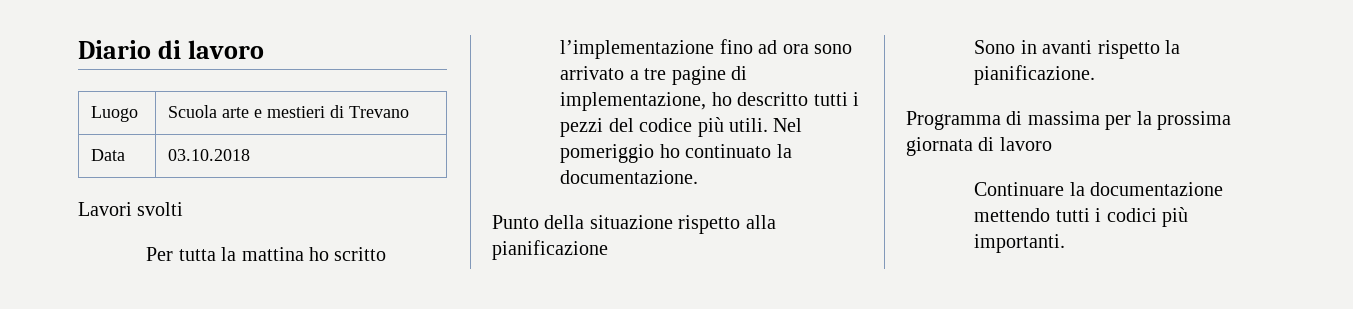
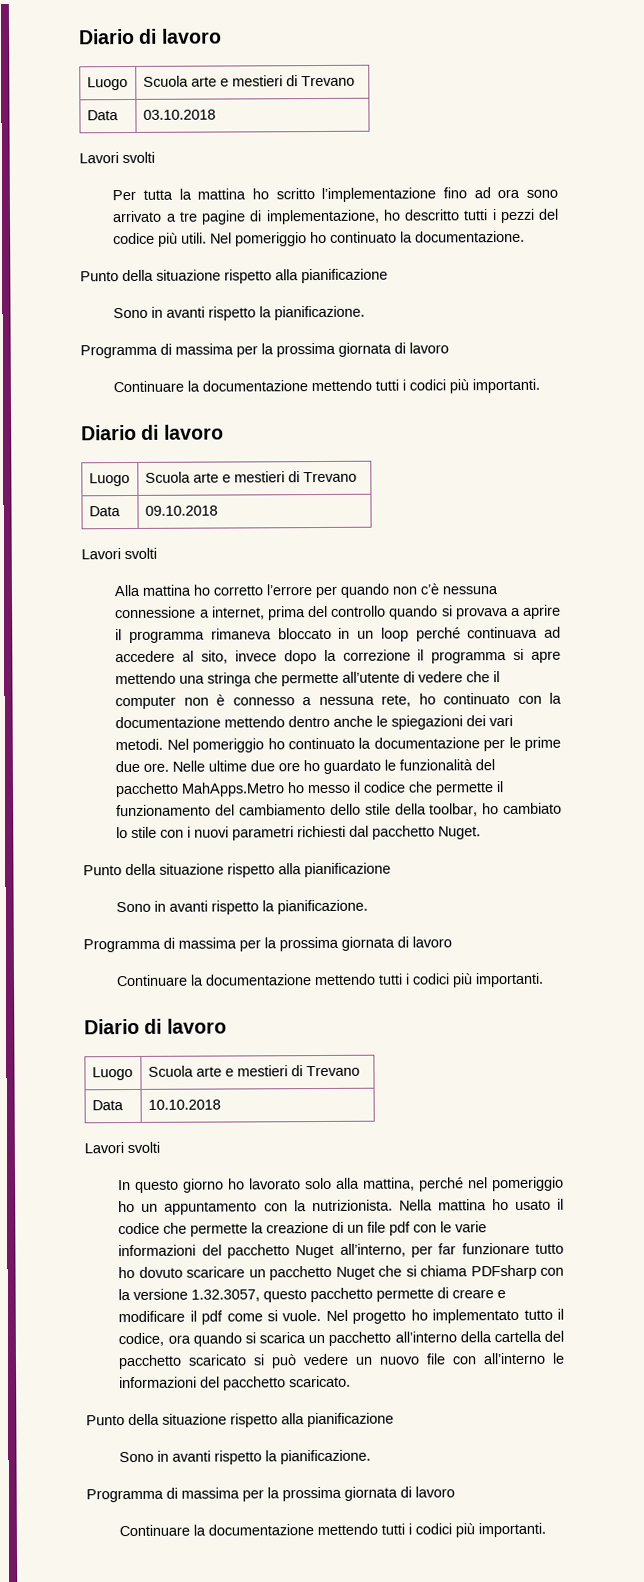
(1066, 243) none -> [81,424,224,441] [88,473,130,487] [144,471,357,483] [88,506,121,517] [144,505,218,516] [81,547,157,560] [114,583,499,599] [115,604,561,621] [115,626,561,644] [115,648,561,665] [115,671,501,687] [115,692,562,710] [115,714,514,730] [115,736,561,753] [115,759,496,774] [115,781,505,798] [116,802,562,817] [116,825,482,841] [83,862,391,878] [116,899,369,915] [83,936,452,953] [116,972,545,988] [84,1018,227,1035] [91,1066,133,1081] [147,1065,360,1077] [91,1100,124,1111] [147,1099,221,1110] [84,1141,160,1154] [118,1176,564,1193] [118,1198,564,1215] [118,1221,488,1237] [118,1242,564,1259] [118,1264,564,1281] [118,1287,507,1303] [118,1308,564,1325] [118,1330,564,1347] [118,1352,565,1370] [119,1375,352,1391] [86,1412,394,1428] [119,1449,372,1465] [86,1486,455,1503] [119,1522,547,1538] // Diario di lavoro // Luogo | Scuola arte e mestieri di Trevano // Data | 09.10.2018 // Lavori svolti // Alla mattina ho corretto l’errore per quando non c’è nessuna connessione a internet, prima del controllo quando si provava a aprire il programma rimaneva bloccato in un loop perché continuava ad accedere al sito, invece dopo la correzione il programma si apre mettendo una stringa che permette all’utente di vedere che il computer non è connesso a nessuna rete, ho continuato con la documentazione mettendo dentro anche le spiegazioni dei vari metodi. Nel pomeriggio ho continuato la documentazione per le prime due ore. Nelle ultime due ore ho guardato le funzionalità del pacchetto MahApps.Metro ho messo il codice che permette il funzionamento del cambiamento dello stile della toolbar, ho cambiato lo stile con i nuovi parametri richiesti dal pacchetto Nuget. // Punto della situazione rispetto alla pianificazione // Sono in avanti rispetto la pianificazione. // Programma di massima per la prossima giornata di lavoro // Continuare la documentazione mettendo tutti i codici più importanti. // Diario di lavoro // Luogo | Scuola arte e mestieri di Trevano // Data | 10.10.2018 // Lavori svolti // In questo giorno ho lavorato solo alla mattina, perché nel pomeriggio ho un appuntamento con la nutrizionista. Nella mattina ho usato il codice che permette la creazione di un file pdf con le varie informazioni del pacchetto Nuget all’interno, per far funzionare tutto ho dovuto scaricare un pacchetto Nuget che si chiama PDFsharp con la versione 1.32.3057, questo pacchetto permette di creare e modificare il pdf come si vuole. Nel progetto ho implementato tutto il codice, ora quando si scarica un pacchetto all’interno della cartella del pacchetto scaricato si può vedere un nuovo file con all’interno le informazioni del pacchetto scaricato. // Punto della situazione rispetto alla pianificazione // Sono in avanti rispetto la pianificazione. // Programma di massima per la prossima giornata di lavoro // Continuare la documentazione mettendo tutti i codici più importanti.

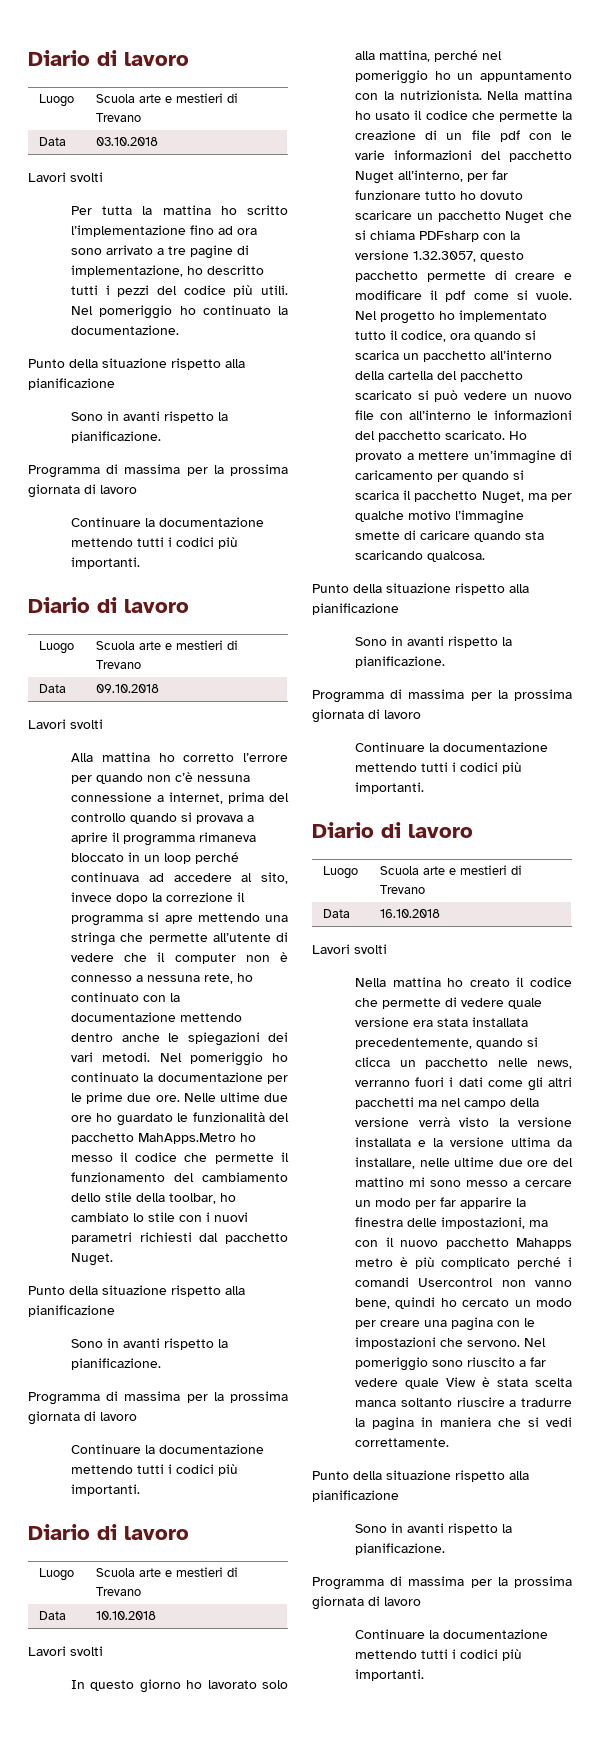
(352, 1381) none -> [509,431,528,440] [355,450,572,464] [355,470,525,482] [355,490,572,504] [355,510,525,524] [355,530,545,542] [355,550,486,562] Ho provato a mettere un’immagine di caricamento per quando si scarica il pacchetto Nuget, ma per qualche motivo l’immagine smette di caricare quando sta scaricando qualcosa.
(547, 1530) none -> [312,822,473,838] [322,866,358,879] [379,865,522,875] [379,885,425,894] [322,909,350,918] [379,909,440,918] [312,944,387,954] [355,977,572,987] [355,997,543,1009] [355,1017,529,1027] [355,1037,539,1049] [355,1057,572,1069] [355,1077,572,1091] [355,1097,540,1109] [355,1117,572,1127] [355,1137,572,1147] [355,1157,573,1169] [355,1177,572,1187] [355,1197,527,1209] [355,1217,549,1229] [355,1237,572,1249] [355,1257,572,1269] [355,1277,572,1287] [355,1297,572,1309] [355,1317,536,1331] [355,1337,547,1349] [355,1357,547,1371] [355,1377,572,1389] [355,1397,572,1407] [355,1417,572,1431] [355,1438,450,1447] [312,1470,529,1482] [312,1490,399,1502] [355,1523,513,1535] [355,1543,446,1555] [312,1576,572,1590] [312,1596,421,1610] [355,1629,549,1639] [355,1649,523,1661] [355,1669,425,1681] // Diario di lavoro // Luogo | Scuola arte e mestieri di Trevano // Data | 16.10.2018 // Lavori svolti // Nella mattina ho creato il codice che permette di vedere quale versione era stata installata precedentemente, quando si clicca un pacchetto nelle news, verranno fuori i dati come gli altri pacchetti ma nel campo della versione verrà visto la versione installata e la versione ultima da installare, nelle ultime due ore del mattino mi sono messo a cercare un modo per far apparire la finestra delle impostazioni, ma con il nuovo pacchetto Mahapps metro è più complicato perché i comandi Usercontrol non vanno bene, quindi ho cercato un modo per creare una pagina con le impostazioni che servono. Nel pomeriggio sono riuscito a far vedere quale View è stata scelta manca soltanto riuscire a tradurre la pagina in maniera che si vedi correttamente. // Punto della situazione rispetto alla pianificazione // Sono in avanti rispetto la pianificazione. // Programma di massima per la prossima giornata di lavoro // Continuare la documentazione mettendo tutti i codici più importanti.

